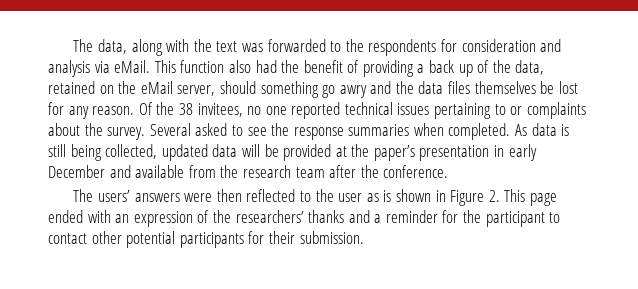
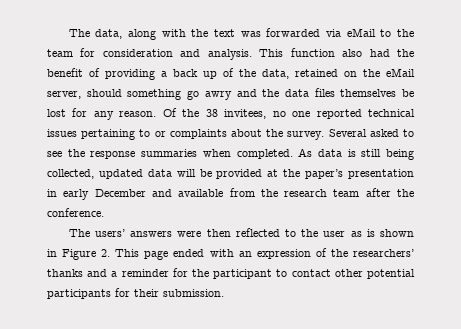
[330,39,437,56] to the respondents -> [326,28,414,37] [47,49,73,57] via eMail to the team
[48,60,151,77] analysis via eMail. -> [207,49,252,60] analysis.

